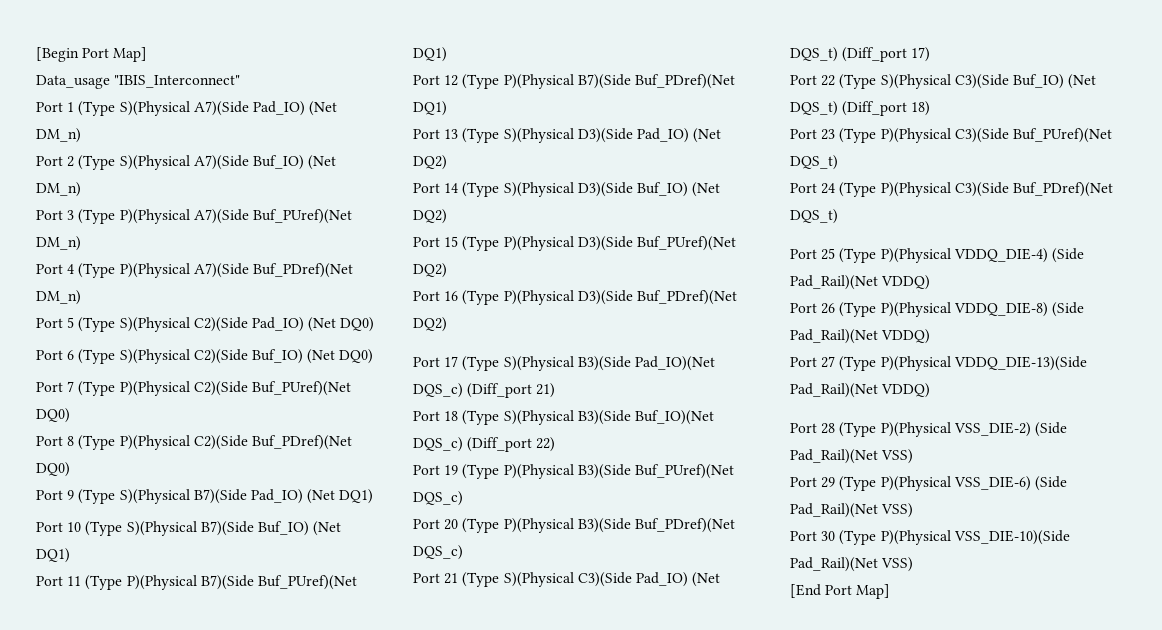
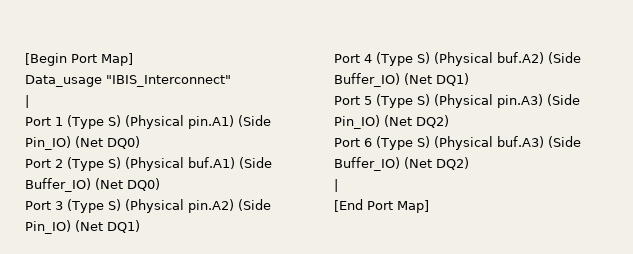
(241, 81) none -> [25,95,29,108] // |
[119,101,338,116] [36,128,81,143] [36,155,337,170] [36,182,81,197] [36,209,352,224] [36,236,81,251] [36,263,353,278] [36,290,81,305] [36,317,375,332] [36,349,374,364] [36,381,351,396] [36,408,70,423] [36,435,352,450] [36,462,70,477] [36,489,374,504] [36,521,342,536] [36,548,70,563] [36,575,357,590] [413,47,447,62] [413,74,735,89] [413,101,447,116] [413,128,722,143] [413,155,447,170] [413,182,721,197] [413,209,447,224] [413,236,736,251] [413,263,447,278] [413,290,737,305] [413,317,447,332] [413,356,715,371] [413,383,556,398] [413,410,714,425] [413,437,556,452] [413,464,734,479] [413,491,463,506] [413,518,735,533] [413,545,463,560] [413,572,721,587] [790,47,931,62] [790,74,1097,89] [790,101,931,116] [790,128,1112,143] [790,155,838,170] [790,182,1113,197] [790,209,838,224] [790,248,1084,263] [790,275,931,290] [790,302,1084,317] [790,329,931,344] [790,356,1087,371] [790,383,931,398] [790,422,1067,437] [790,449,914,464] [790,476,1067,491] [790,503,914,518] [790,530,1070,545] [790,557,914,572] S)(Physical A7)(Side Pad_IO) (Net DM_n) // Port 2 (Type S)(Physical A7)(Side Buf_IO) (Net DM_n) // Port 3 (Type P)(Physical A7)(Side Buf_PUref)(Net DM_n) // Port 4 (Type P)(Physical A7)(Side Buf_PDref)(Net DM_n) // Port 5 (Type S)(Physical C2)(Side Pad_IO) (Net DQ0) // Port 6 (Type S)(Physical C2)(Side Buf_IO) (Net DQ0) // Port 7 (Type P)(Physical C2)(Side Buf_PUref)(Net DQ0) // Port 8 (Type P)(Physical C2)(Side Buf_PDref)(Net DQ0) // Port 9 (Type S)(Physical B7)(Side Pad_IO) (Net DQ1) // Port 10 (Type S)(Physical B7)(Side Buf_IO) (Net DQ1) // Port 11 (Type P)(Physical B7)(Side Buf_PUref)(Net DQ1) // Port 12 (Type P)(Physical B7)(Side Buf_PDref)(Net DQ1) // Port 13 (Type S)(Physical D3)(Side Pad_IO) (Net DQ2) // Port 14 (Type S)(Physical D3)(Side Buf_IO) (Net DQ2) // Port 15 (Type P)(Physical D3)(Side Buf_PUref)(Net DQ2) // Port 16 (Type P)(Physical D3)(Side Buf_PDref)(Net DQ2) // Port 17 (Type S)(Physical B3)(Side Pad_IO)(Net DQS_c) (Diff_port 21) // Port 18 (Type S)(Physical B3)(Side Buf_IO)(Net DQS_c) (Diff_port 22) // Port 19 (Type P)(Physical B3)(Side Buf_PUref)(Net DQS_c) // Port 20 (Type P)(Physical B3)(Side Buf_PDref)(Net DQS_c) // Port 21 (Type S)(Physical C3)(Side Pad_IO) (Net DQS_t) (Diff_port 17) // Port 22 (Type S)(Physical C3)(Side Buf_IO) (Net DQS_t) (Diff_port 18) // Port 23 (Type P)(Physical C3)(Side Buf_PUref)(Net DQS_t) // Port 24 (Type P)(Physical C3)(Side Buf_PDref)(Net DQS_t) // Port 25 (Type P)(Physical VDDQ_DIE-4) (Side Pad_Rail)(Net VDDQ) // Port 26 (Type P)(Physical VDDQ_DIE-8) (Side Pad_Rail)(Net VDDQ) // Port 27 (Type P)(Physical VDDQ_DIE-13)(Side Pad_Rail)(Net VDDQ) // Port 28 (Type P)(Physical VSS_DIE-2) (Side Pad_Rail)(Net VSS) // Port 29 (Type P)(Physical VSS_DIE-6) (Side Pad_Rail)(Net VSS) // Port 30 (Type P)(Physical VSS_DIE-10)(Side Pad_Rail)(Net VSS) -> [107,115,271,129] [25,136,140,150] [25,157,272,171] [25,178,160,192] [25,199,271,213] [25,220,140,234] [334,52,581,66] [334,73,469,87] [334,94,580,108] [334,115,449,129] [334,136,581,150] [334,157,469,171] [334,179,338,192] S) (Physical pin.A1) (Side Pin_IO) (Net DQ0) // Port 2 (Type S) (Physical buf.A1) (Side Buffer_IO) (Net DQ0) // Port 3 (Type S) (Physical pin.A2) (Side Pin_IO) (Net DQ1) // Port 4 (Type S) (Physical buf.A2) (Side Buffer_IO) (Net DQ1) // Port 5 (Type S) (Physical pin.A3) (Side Pin_IO) (Net DQ2) // Port 6 (Type S) (Physical buf.A3) (Side Buffer_IO) (Net DQ2) // |

